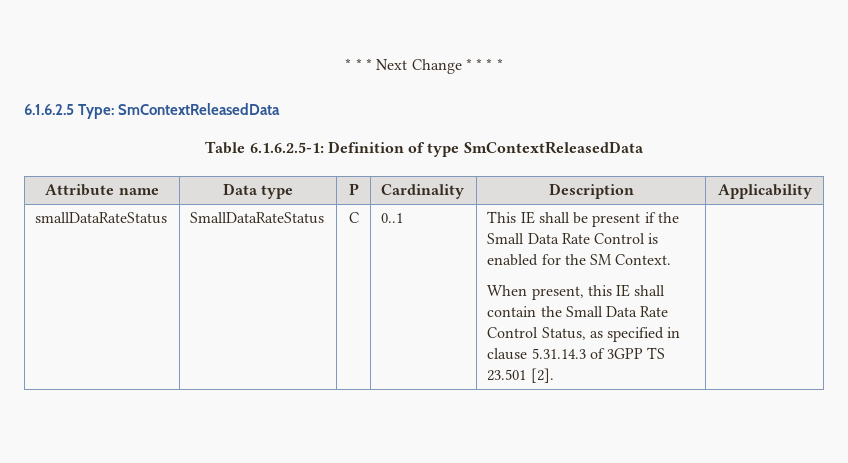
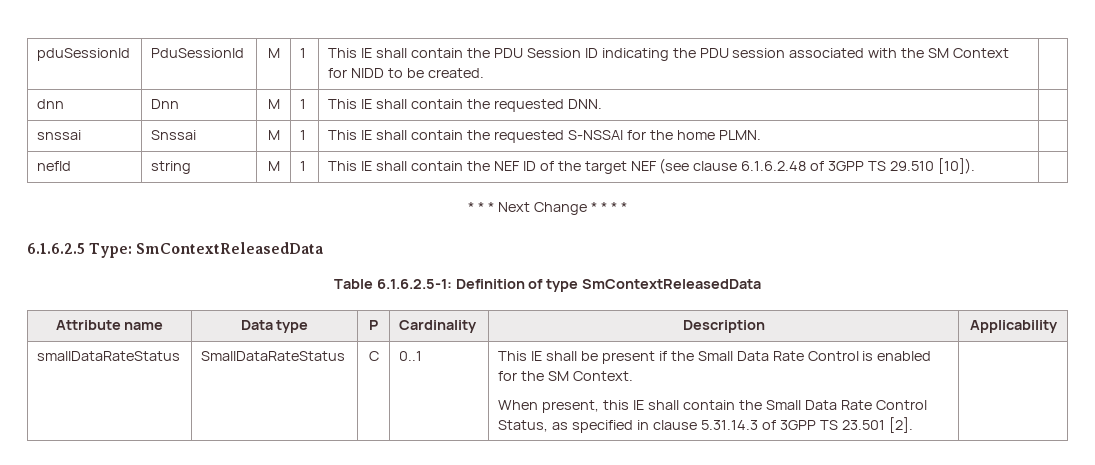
(345, 64) none -> [37,48,131,61] [151,48,245,58] [267,48,280,58] [300,48,307,58] [328,48,1010,61] [328,68,485,78] [37,99,65,109] [151,99,180,109] [267,99,280,109] [300,99,307,109] [328,99,602,112] [37,130,82,140] [151,130,197,140] [267,130,280,140] [300,130,307,140] [328,130,761,143] [37,161,72,171] [151,161,192,174] [267,161,280,171] [300,161,307,171] [328,158,975,174] pduSessionId | PduSessionId | M | 1 | This IE shall contain the PDU Session ID indicating the PDU session associated with the SM Context for NIDD to be created. | // dnn | Dnn | M | 1 | This IE shall contain the requested DNN. | // snssai | Snssai | M | 1 | This IE shall contain the requested S-NSSAI for the home PLMN. | // nefId | string | M | 1 | This IE shall contain the NEF ID of the target NEF (see clause 6.1.6.2.48 of 3GPP TS 29.510 [10]). | //

